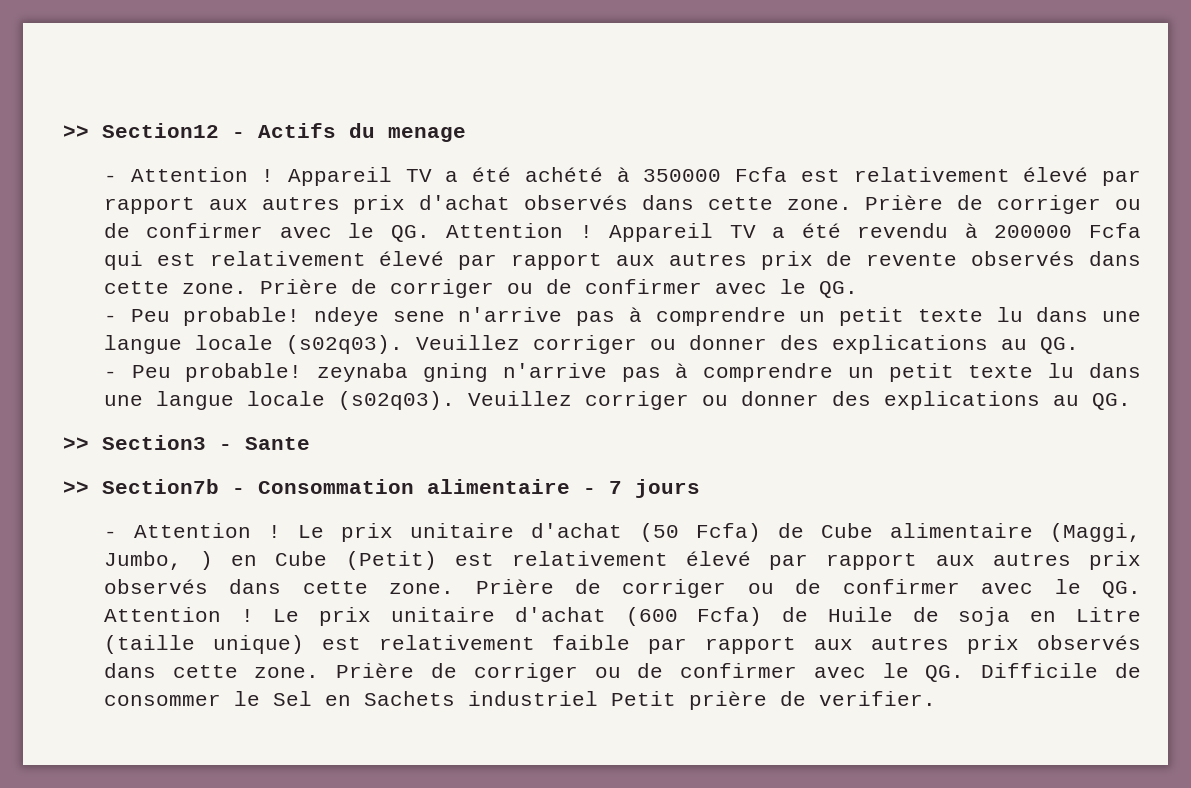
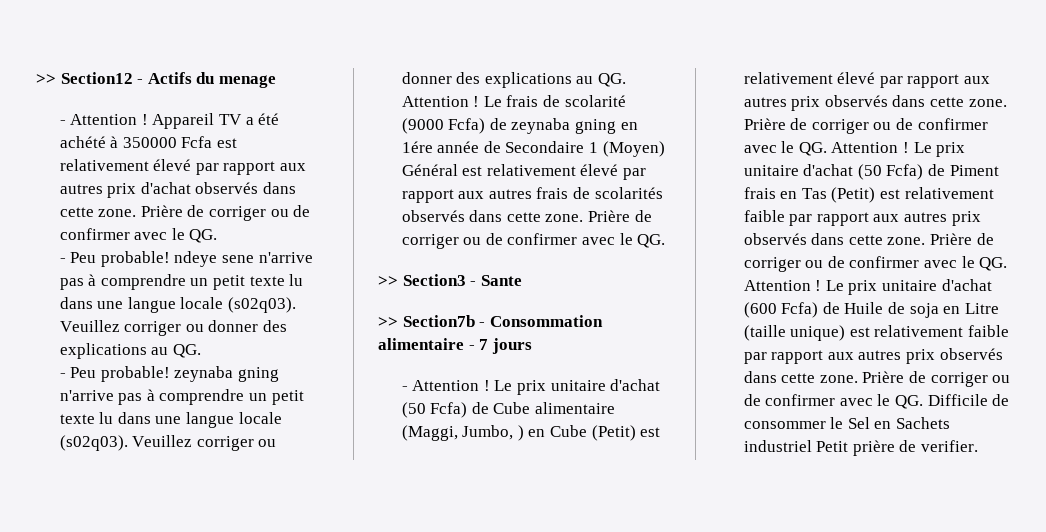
[446,223,1142,242] [103,251,1141,270] [103,279,858,298] Attention ! Appareil TV a été revendu à 200000 Fcfa qui est relativement élevé par rapport aux autres prix de revente observés dans cette zone. Prière de corriger ou de confirmer avec le QG. -> (218, 236) none
(1131, 401) none -> [401,95,626,107] [401,118,638,134] [401,141,665,157] [401,164,647,180] [401,187,663,203] [401,210,652,222] [401,233,666,249] Attention ! Le frais de scolarité (9000 Fcfa) de zeynaba gning en 1ére année de Secondaire 1 (Moyen) Général est relativement élevé par rapport aux autres frais de scolarités observés dans cette zone. Prière de corriger ou de confirmer avec le QG.
(606, 614) none -> [857,164,999,180] [743,187,994,203] [743,210,981,226] [743,233,994,245] [743,256,1008,272] [743,279,992,295] (50 Fcfa) de Piment frais en Tas (Petit) est relativement faible par rapport aux autres prix observés dans cette zone. Prière de corriger ou de confirmer avec le QG. Attention ! Le prix unitaire d'achat

